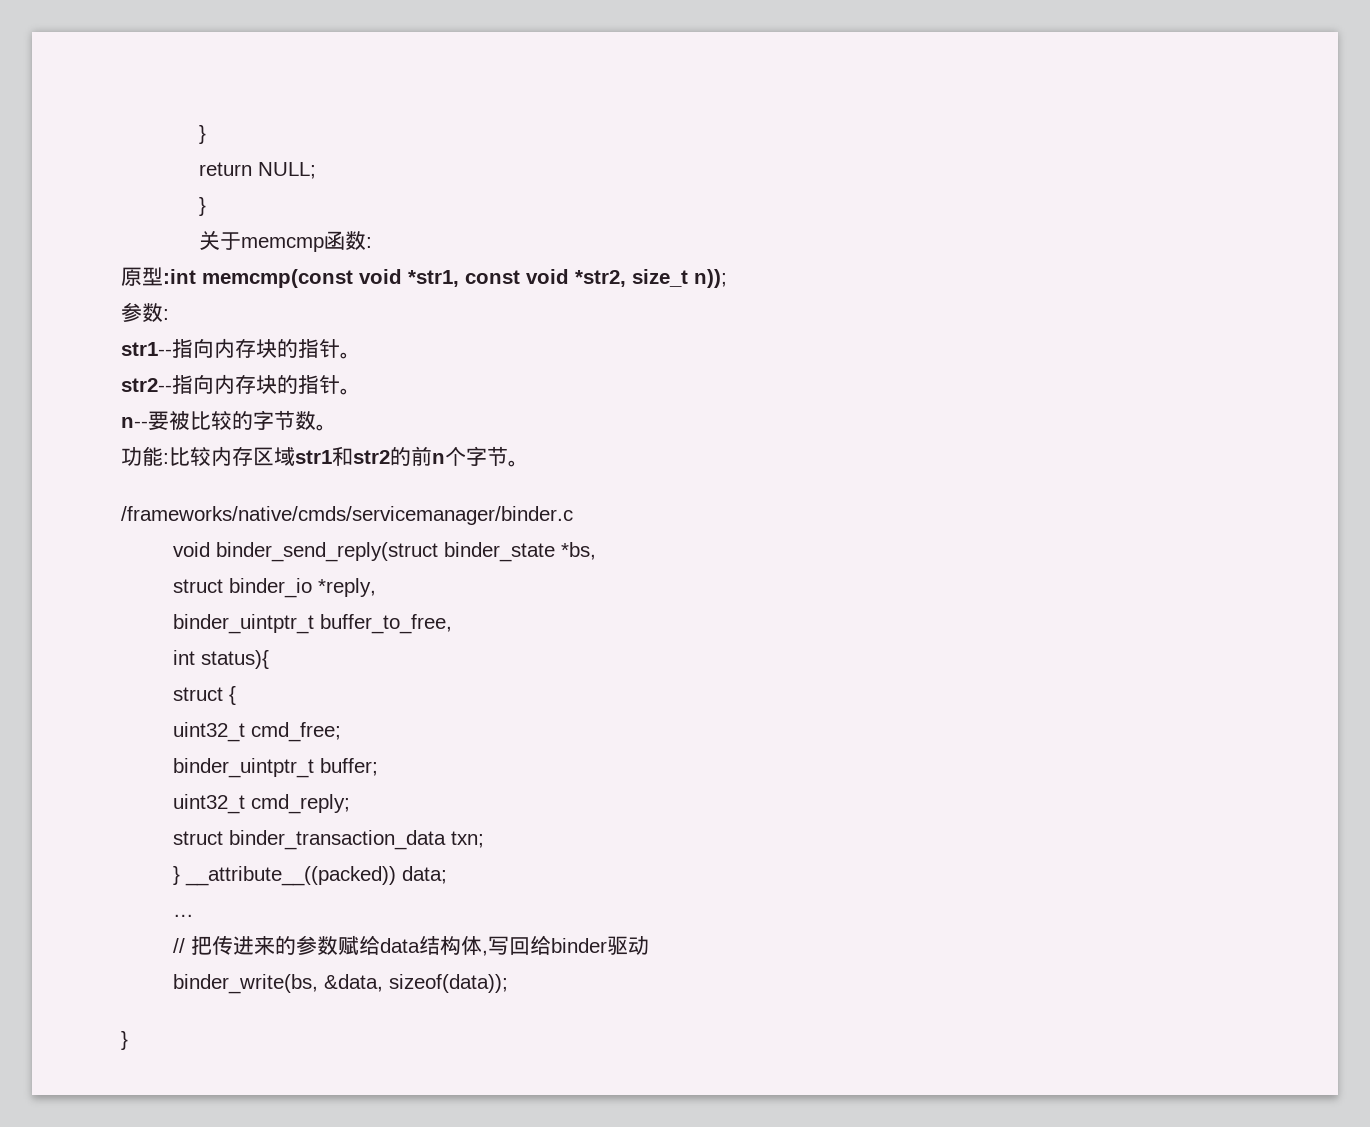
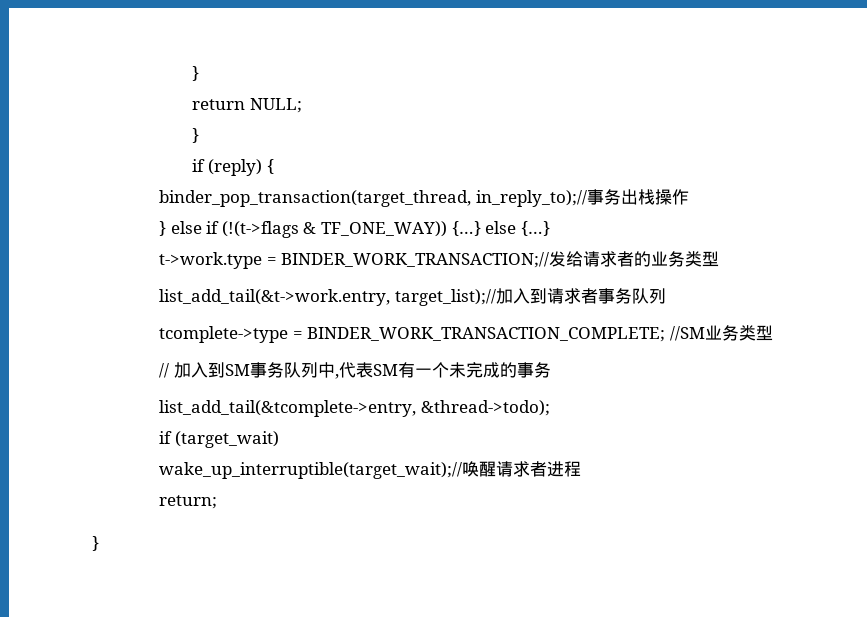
[198,230,372,252] [121,267,727,288] [121,302,169,322] [121,338,361,359] [121,374,361,395] [121,410,337,431] [121,446,529,467] [121,506,573,525] [172,542,596,562] [172,578,376,598] [172,614,452,634] [172,650,269,669] [172,686,236,705] [172,722,341,742] [172,758,378,778] [172,794,350,814] [172,830,484,850] [172,866,447,886] [172,914,194,917] [172,935,649,956] [172,974,508,994] 关于memcmp函数: // 原型:int memcmp(const void *str1, const void *str2, size_t n)); // 参数: // str1--指向内存块的指针。 // str2--指向内存块的指针。 // n--要被比较的字节数。 // 功能:比较内存区域str1和str2的前n个字节。 // /frameworks/native/cmds/servicemanager/binder.c // void binder_send_reply(struct binder_state *bs, // struct binder_io *reply, // binder_uintptr_t buffer_to_free, // int status){ // struct { // uint32_t cmd_free; // binder_uintptr_t buffer; // uint32_t cmd_reply; // struct binder_transaction_data txn; // } __attribute__((packed)) data; // … // // 把传进来的参数赋给data结构体,写回给binder驱动 // binder_write(bs, &data, sizeof(data)); -> [192,159,274,176] [158,189,689,207] [158,221,550,238] [158,251,720,269] [158,288,666,306] [158,325,773,343] [158,362,551,379] [158,400,550,417] [158,431,279,448] [158,461,581,479] [158,495,217,509] if (reply) { // binder_pop_transaction(target_thread, in_reply_to);//事务出栈操作 // } else if (!(t->flags & TF_ONE_WAY)) {…} else {…} // t->work.type = BINDER_WORK_TRANSACTION;//发给请求者的业务类型 // list_add_tail(&t->work.entry, target_list);//加入到请求者事务队列 // tcomplete->type = BINDER_WORK_TRANSACTION_COMPLETE; //SM业务类型 // // 加入到SM事务队列中,代表SM有一个未完成的事务 // list_add_tail(&tcomplete->entry, &thread->todo); // if (target_wait) // wake_up_interruptible(target_wait);//唤醒请求者进程 // return;

